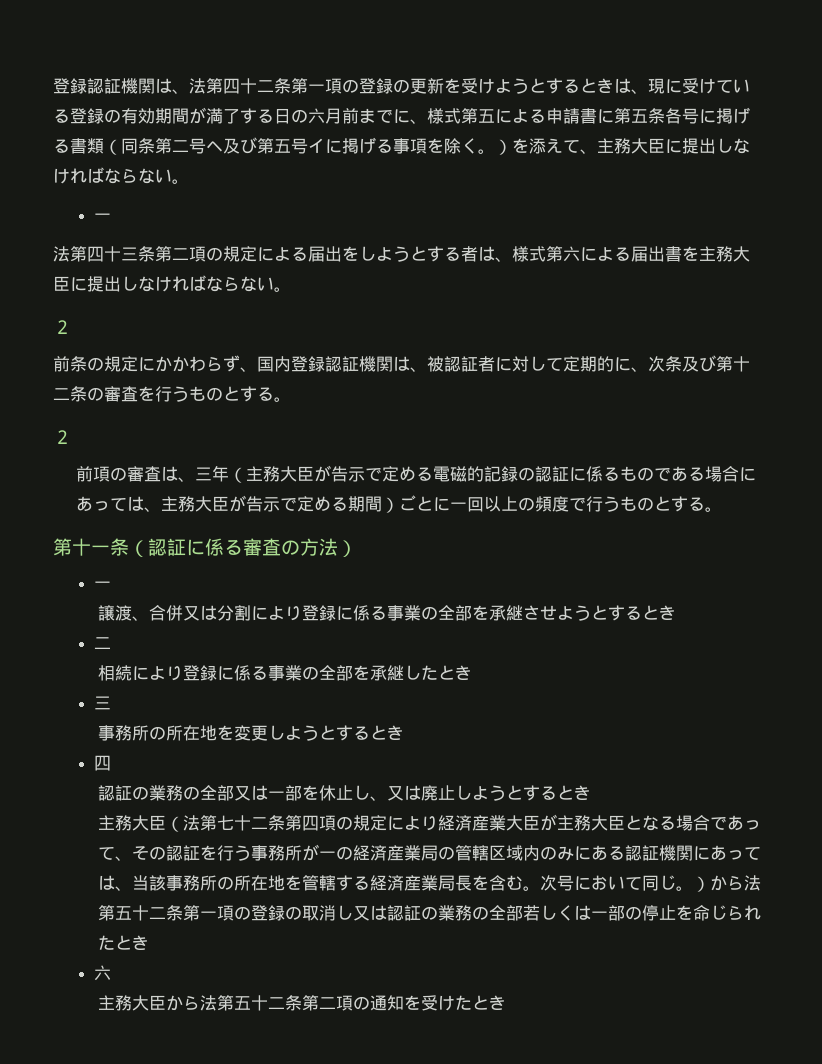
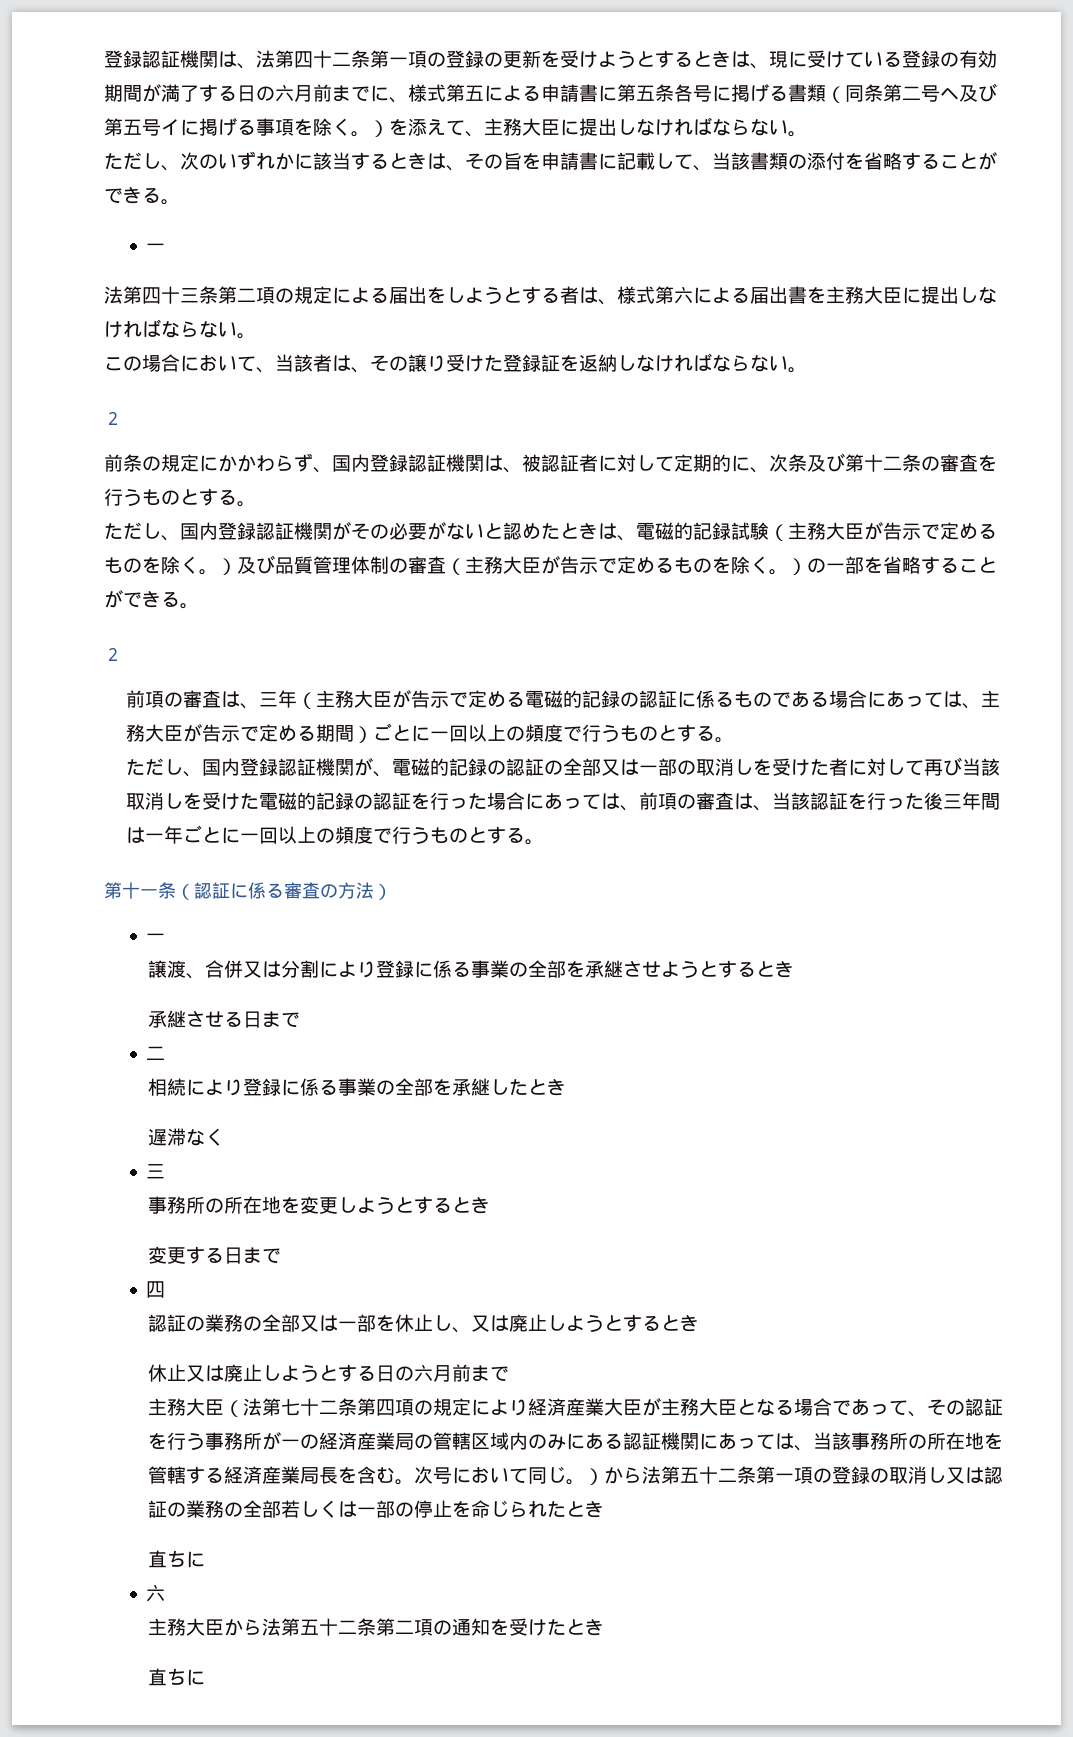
(189, 181) none -> [104,151,997,171] [104,186,180,205] // ただし、次のいずれかに該当するときは、その旨を申請書に記載して、当該書類の添付を省略することができる。
(291, 289) none -> [104,353,807,373] // この場合において、当該者は、その譲り受けた登録証を返納しなければならない。
(291, 399) none -> [104,522,997,541] [104,555,997,575] [104,590,199,609] // ただし、国内登録認証機関がその必要がないと認めたときは、電磁的記録試験（主務大臣が告示で定めるものを除く。）及び品質管理体制の審査（主務大臣が告示で定めるものを除く。）の一部を省略することができる。
(722, 509) none -> [125,757,1000,777] [125,792,1000,811] [125,825,544,845] // ただし、国内登録認証機関が、電磁的記録の認証の全部又は一部の取消しを受けた者に対して再び当該取消しを受けた電磁的記録の認証を行った場合にあっては、前項の審査は、当該認証を行った後三年間は一年ごとに一回以上の頻度で行うものとする。
(677, 612) none -> [147,1010,300,1028] // 承継させる日まで
(473, 672) none -> [147,1128,224,1146] // 遅滞なく
(405, 732) none -> [147,1246,281,1264] // 変更する日まで
(592, 792) none -> [147,1364,509,1382] // 休止又は廃止しようとする日の六月前まで
(150, 942) none -> [147,1550,205,1568] // 直ちに
(507, 1002) none -> [147,1668,205,1686] // 直ちに

